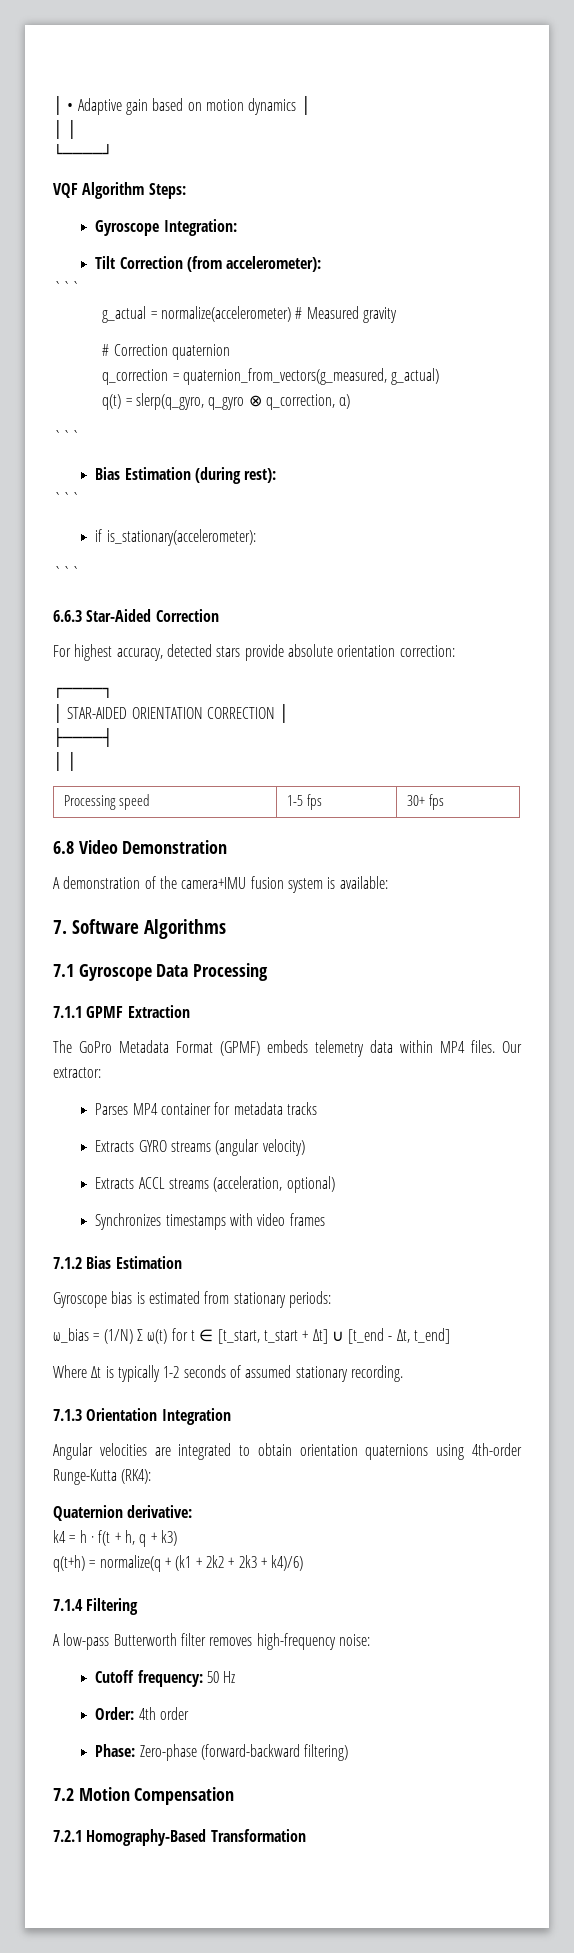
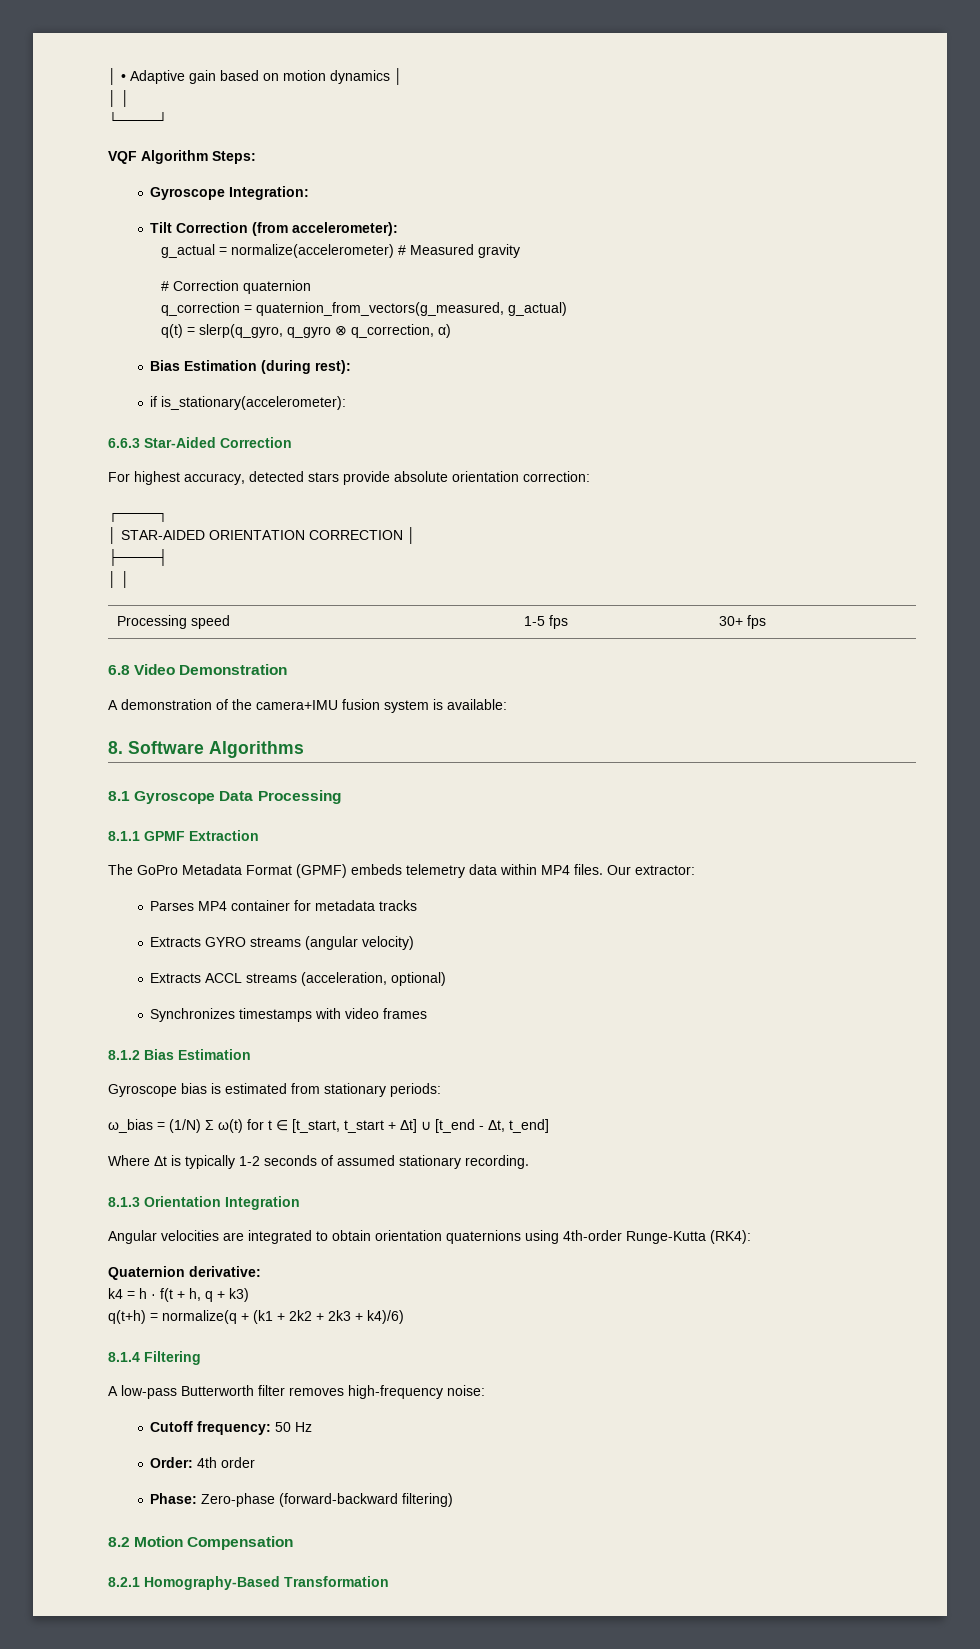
[53,281,80,294] // ``` -> (399, 229) none
[53,430,80,443] // ``` -> (452, 331) none
[53,492,80,505] // ``` -> (352, 367) none
[53,566,80,579] // ``` -> (347, 403) none
[53,920,67,934] 7. -> [108,741,123,754] 8.
[53,964,74,977] 7.1 -> [108,791,130,801] 8.1
[53,1006,82,1018] 7.1.1 -> [108,831,140,841] 8.1.1
[53,1257,82,1269] 7.1.2 -> [108,1050,140,1060] 8.1.2
[53,1409,82,1421] 7.1.3 -> [108,1197,140,1207] 8.1.3
[53,1599,83,1611] 7.1.4 -> [108,1352,140,1362] 8.1.4
[53,1788,74,1801] 7.2 -> [108,1537,130,1547] 8.2
[53,1830,82,1842] 7.2.1 -> [108,1577,140,1587] 8.2.1

